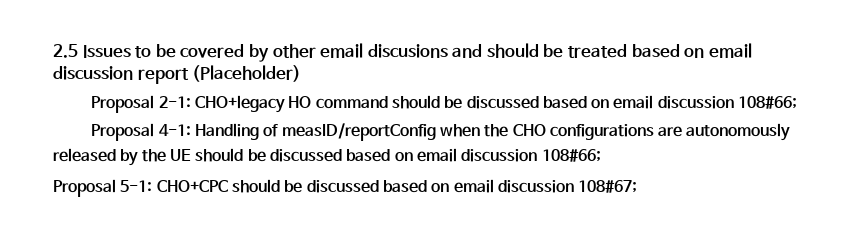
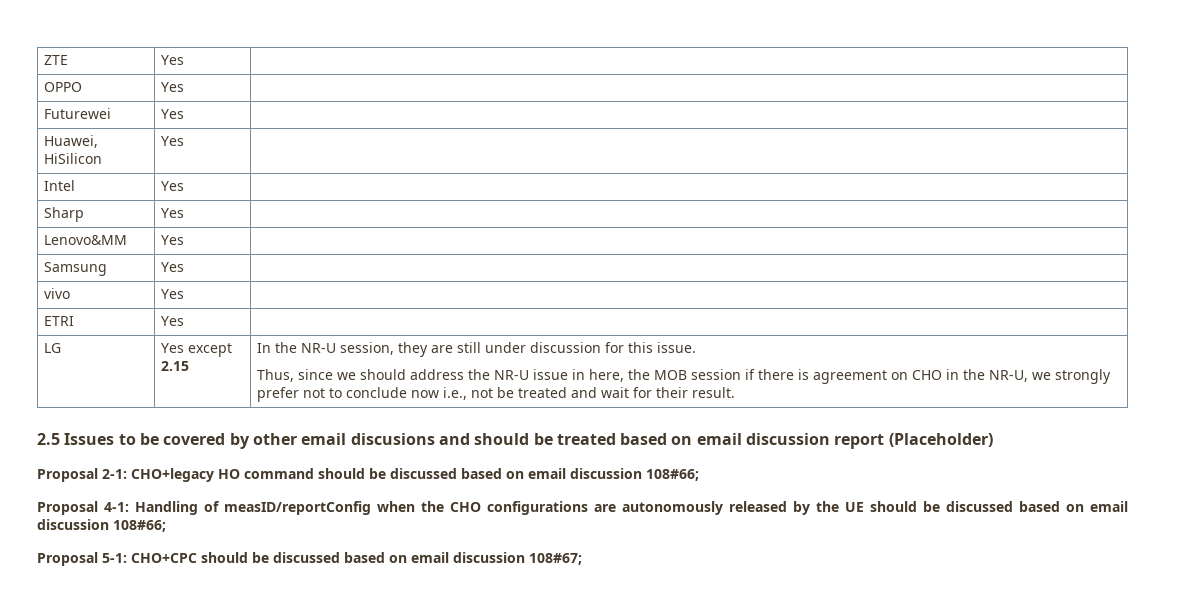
(53, 51) none -> [44,55,69,65] [161,55,185,65] [44,82,83,92] [161,82,185,92] [44,108,112,119] [161,109,185,119] [44,135,99,148] [44,153,103,164] [161,136,185,146] [44,180,76,191] [161,181,185,191] [44,207,85,222] [161,208,185,218] [44,235,128,245] [161,235,185,245] [44,262,108,276] [161,262,185,272] [44,288,71,299] [161,289,185,299] [44,316,75,326] [161,316,185,326] [44,343,62,353] [161,343,233,357] [161,361,190,371] [257,342,697,357] [257,369,1112,384] [257,387,736,402] ZTE | Yes | // OPPO | Yes | // Futurewei | Yes | // Huawei, HiSilicon | Yes | // Intel | Yes | // Sharp | Yes | // Lenovo&MM | Yes | // Samsung | Yes | // vivo | Yes | // ETRI | Yes | // LG | Yes except 2.15 | In the NR-U session, they are still under discussion for this issue. // Thus, since we should address the NR-U issue in here, the MOB session if there is agreement on CHO in the NR-U, we strongly prefer not to conclude now i.e., not be treated and wait for their result. //

